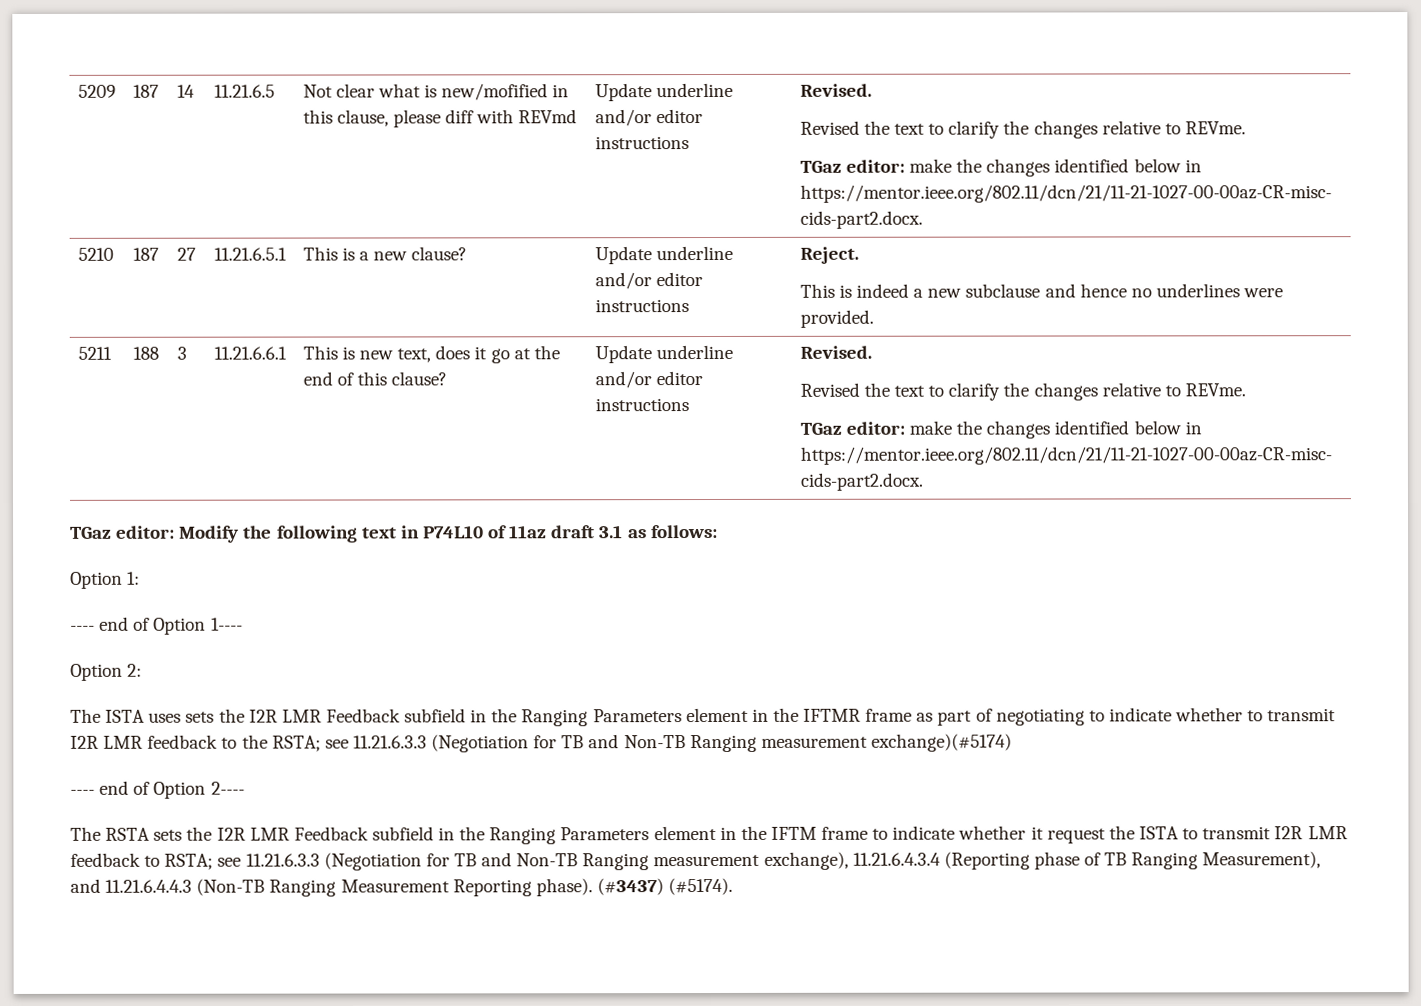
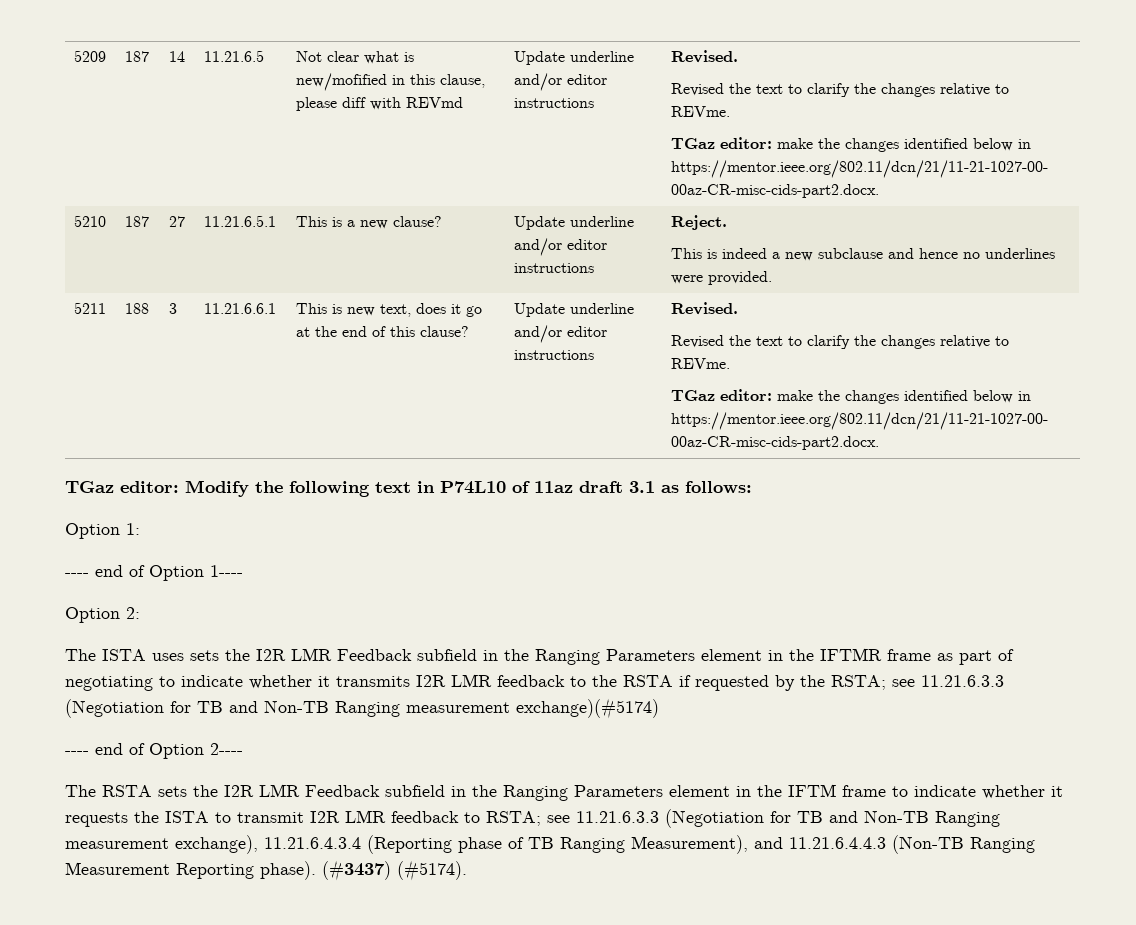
[1247,708,1337,722] to transmit -> [318,676,410,687] it transmits
(268, 741) none -> [623,675,825,691] RSTA if requested by the
[1046,828,1106,844] request -> [65,812,128,827] requests

